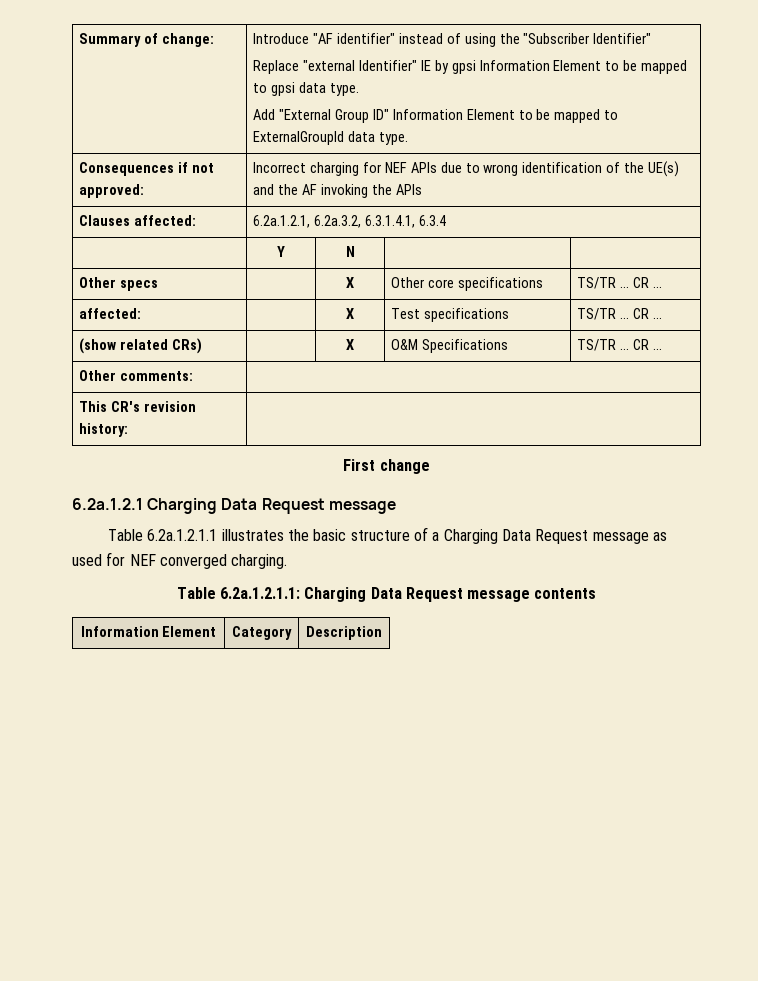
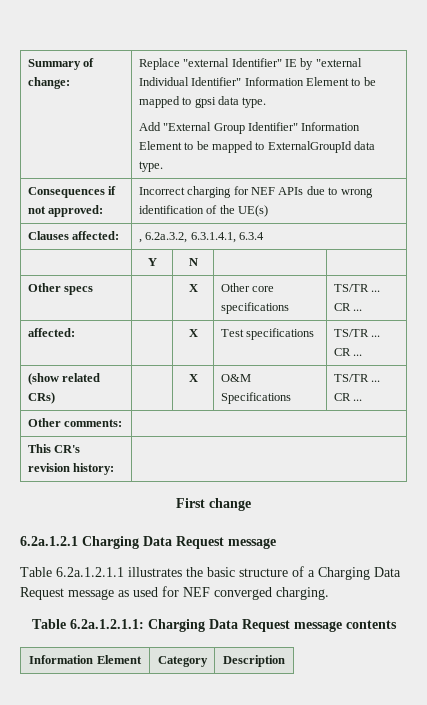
[253,33,652,47] Introduce "AF identifier" instead of using the "Subscriber Identifier" // -> (70, 83) none
[451,60,476,74] gpsi -> [315,58,362,67] [138,77,242,86] "external Individual Identifier"
[372,109,389,120] ID" -> [248,122,299,131] Identifier"
[253,184,422,198] and the AF invoking the APIs -> (269, 211) none
[253,215,311,228] 6.2a.1.2.1, -> [138,239,142,243] ,

